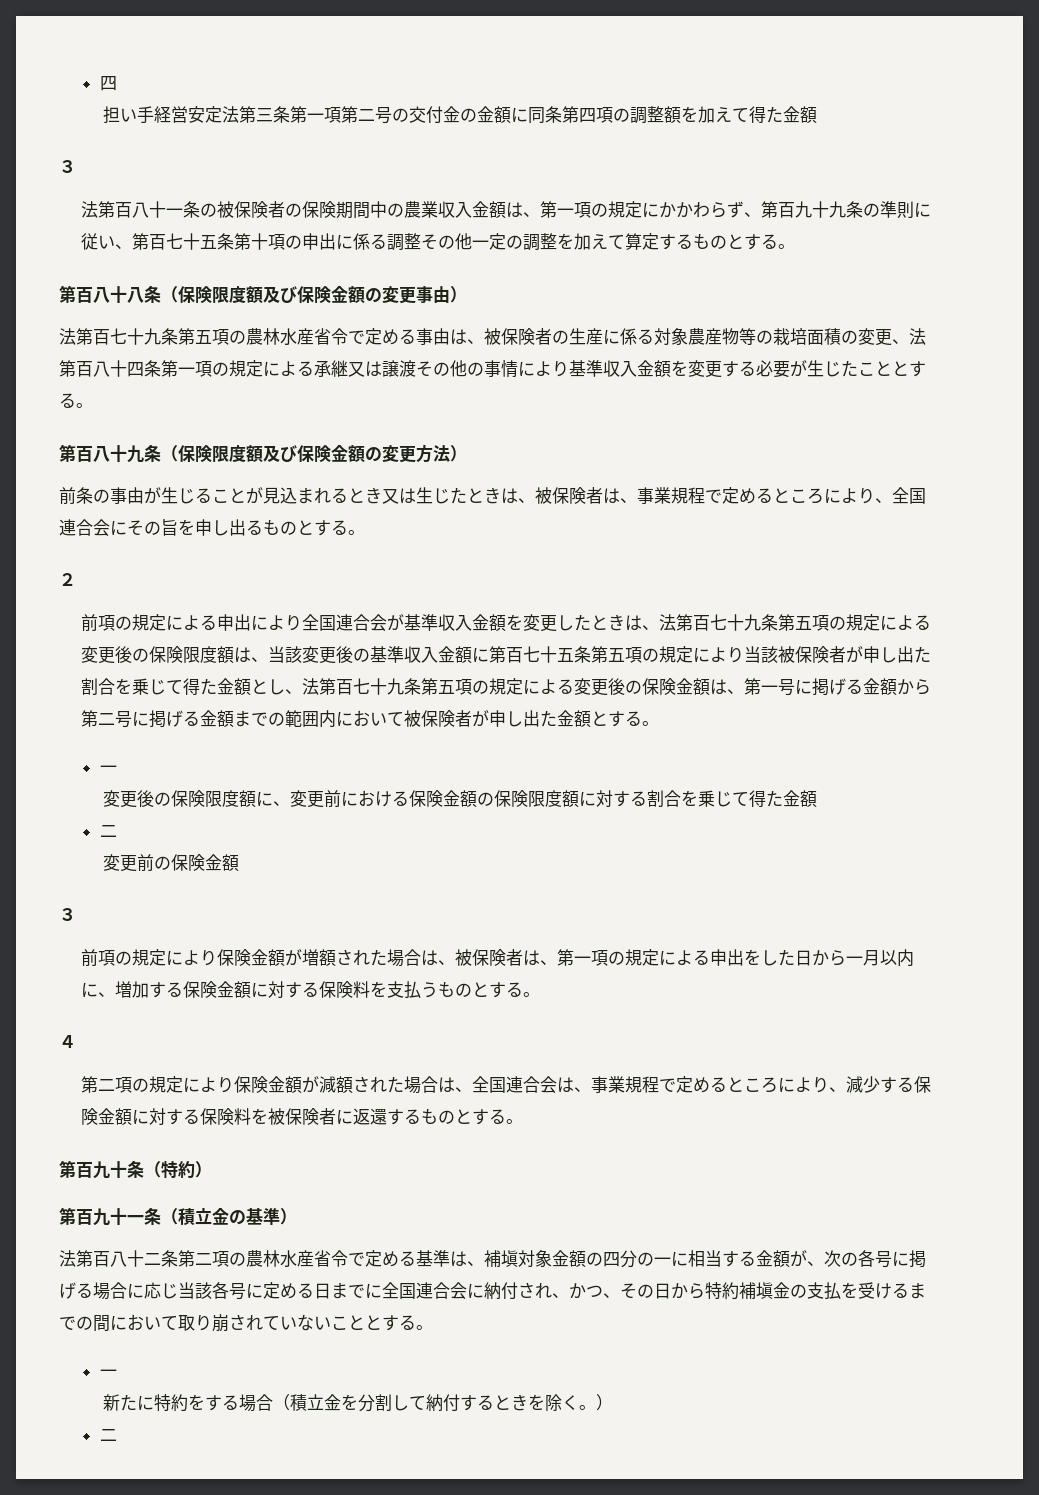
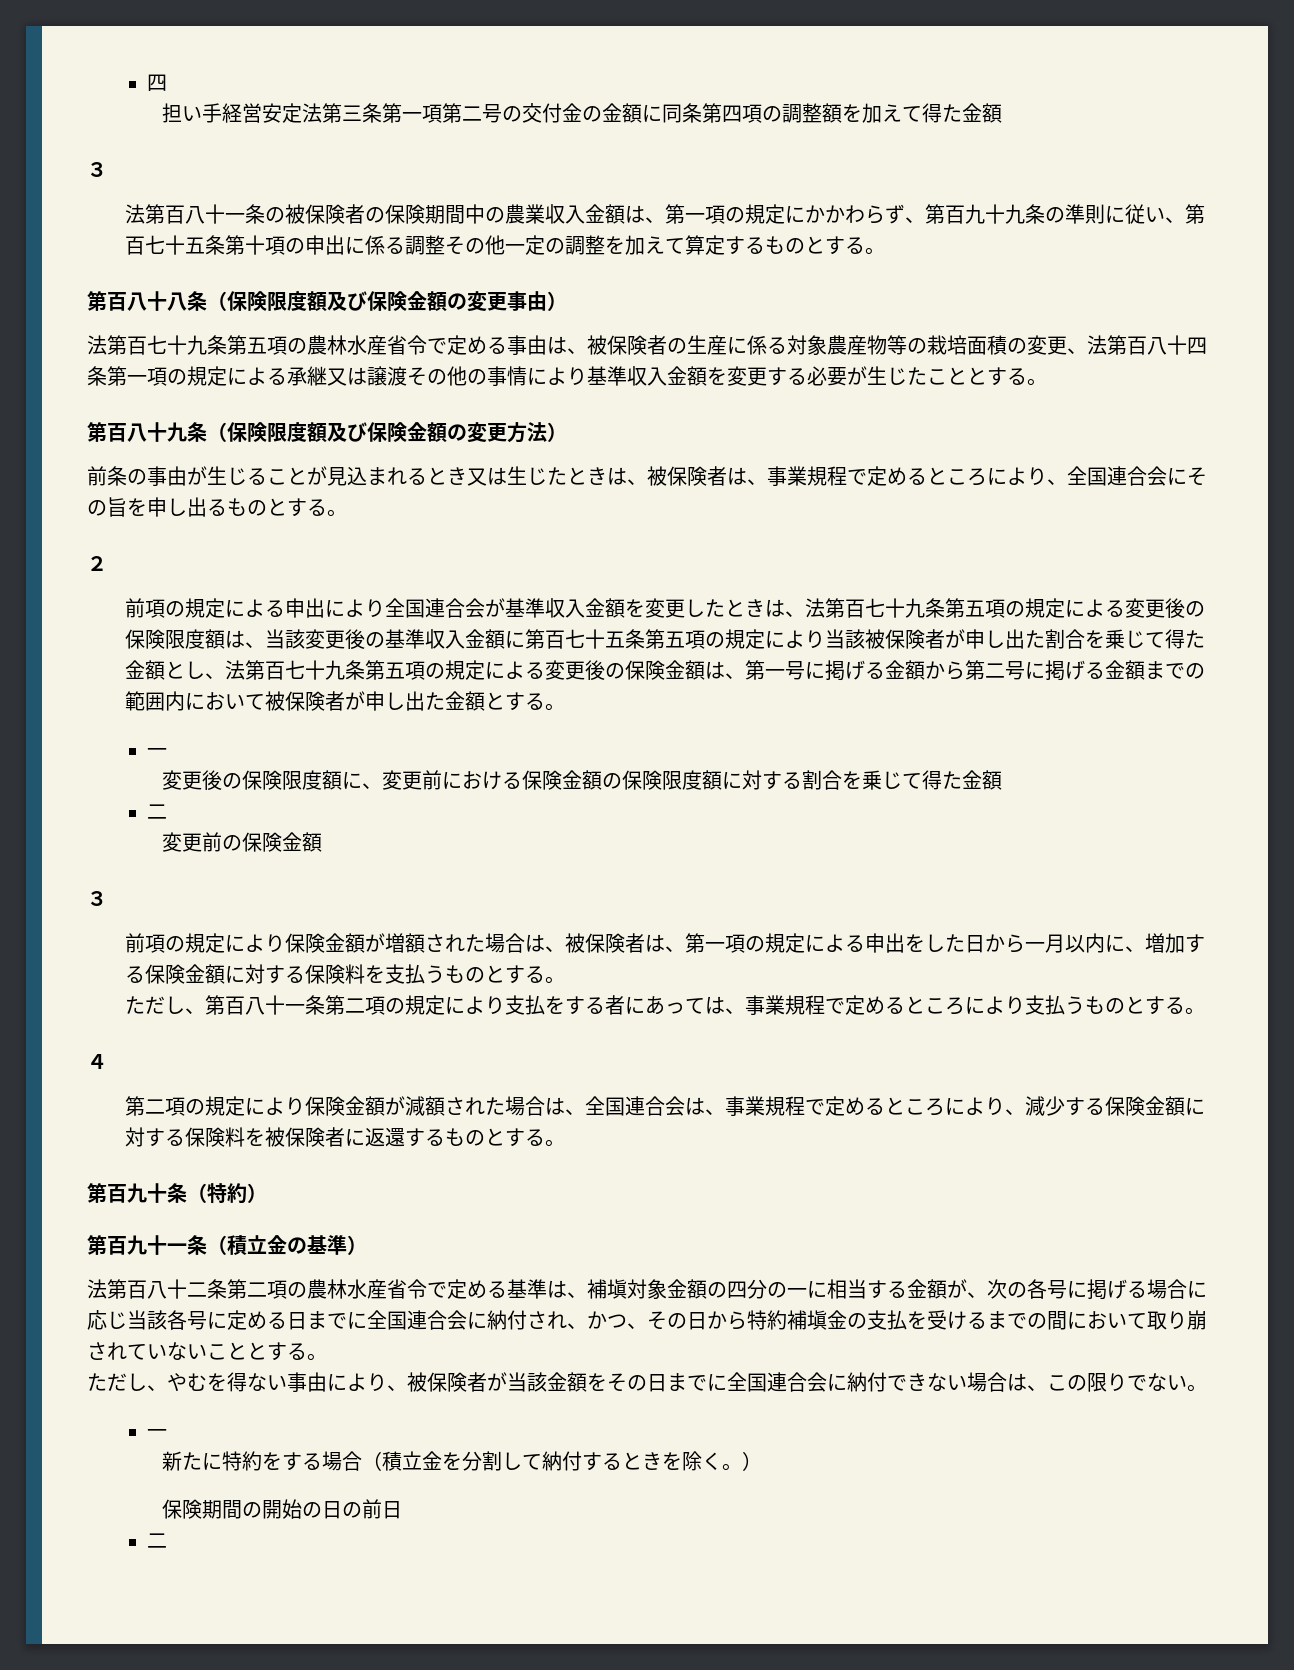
(541, 994) none -> [124,995,1205,1015] // ただし、第百八十一条第二項の規定により支払をする者にあっては、事業規程で定めるところにより支払うものとする。
(433, 1327) none -> [87,1372,1207,1392] // ただし、やむを得ない事由により、被保険者が当該金額をその日までに全国連合会に納付できない場合は、この限りでない。
(614, 1402) none -> [162,1499,403,1519] // 保険期間の開始の日の前日

